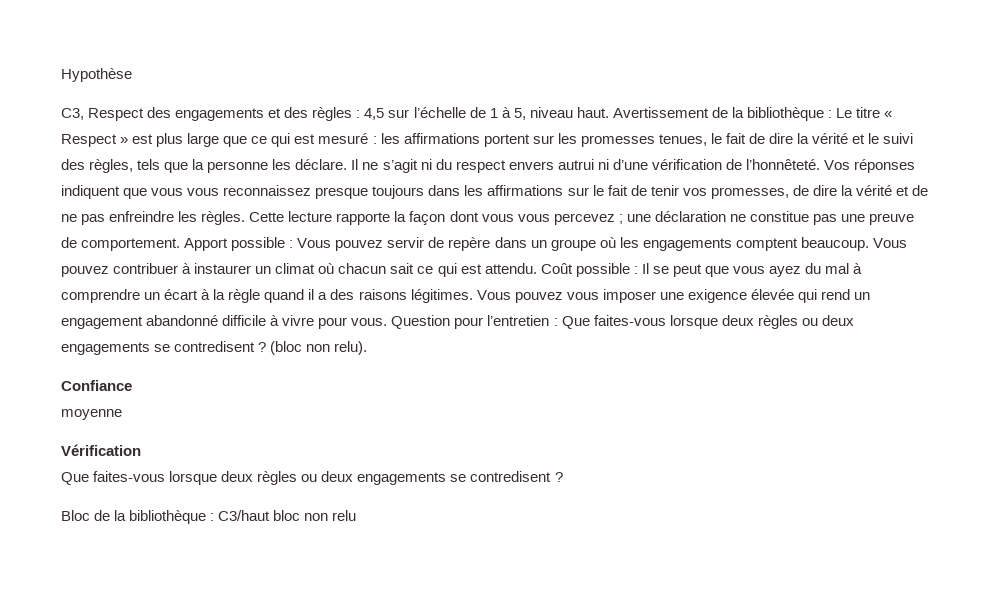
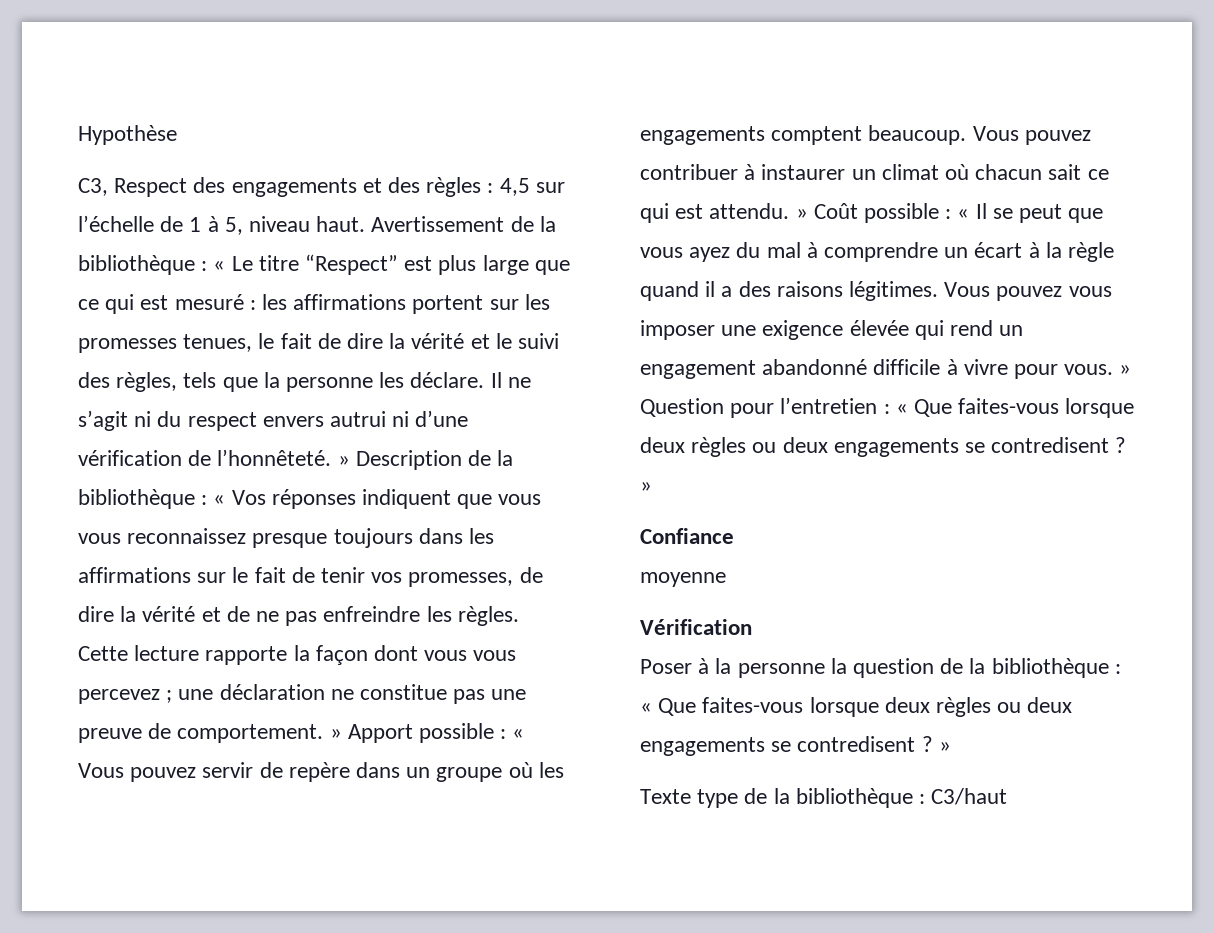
(833, 114) none -> [213,261,226,271] «
[884,111,893,118] [61,134,129,147] « Respect » -> [305,254,399,275] “Respect”
(820, 164) none -> [337,450,514,470] [78,489,226,509] » Description de la bibliothèque : «
(181, 244) none -> [329,729,342,739] »
(294, 244) none -> [512,729,525,739] «
(537, 268) none -> [795,209,808,219] »
(638, 270) none -> [957,209,970,219] «
(388, 322) none -> [1119,365,1132,375] »
(558, 322) none -> [895,404,908,414] «
[270,341,368,355] (bloc non relu). -> [640,482,652,492] »
(141, 450) none -> [640,658,1121,678] [640,703,652,713] Poser à la personne la question de la bibliothèque : «
[61,510,90,521] // Bloc -> [938,742,951,752] [640,789,739,808] » // Texte type
[273,510,357,521] bloc non relu -> (1008, 796) none

